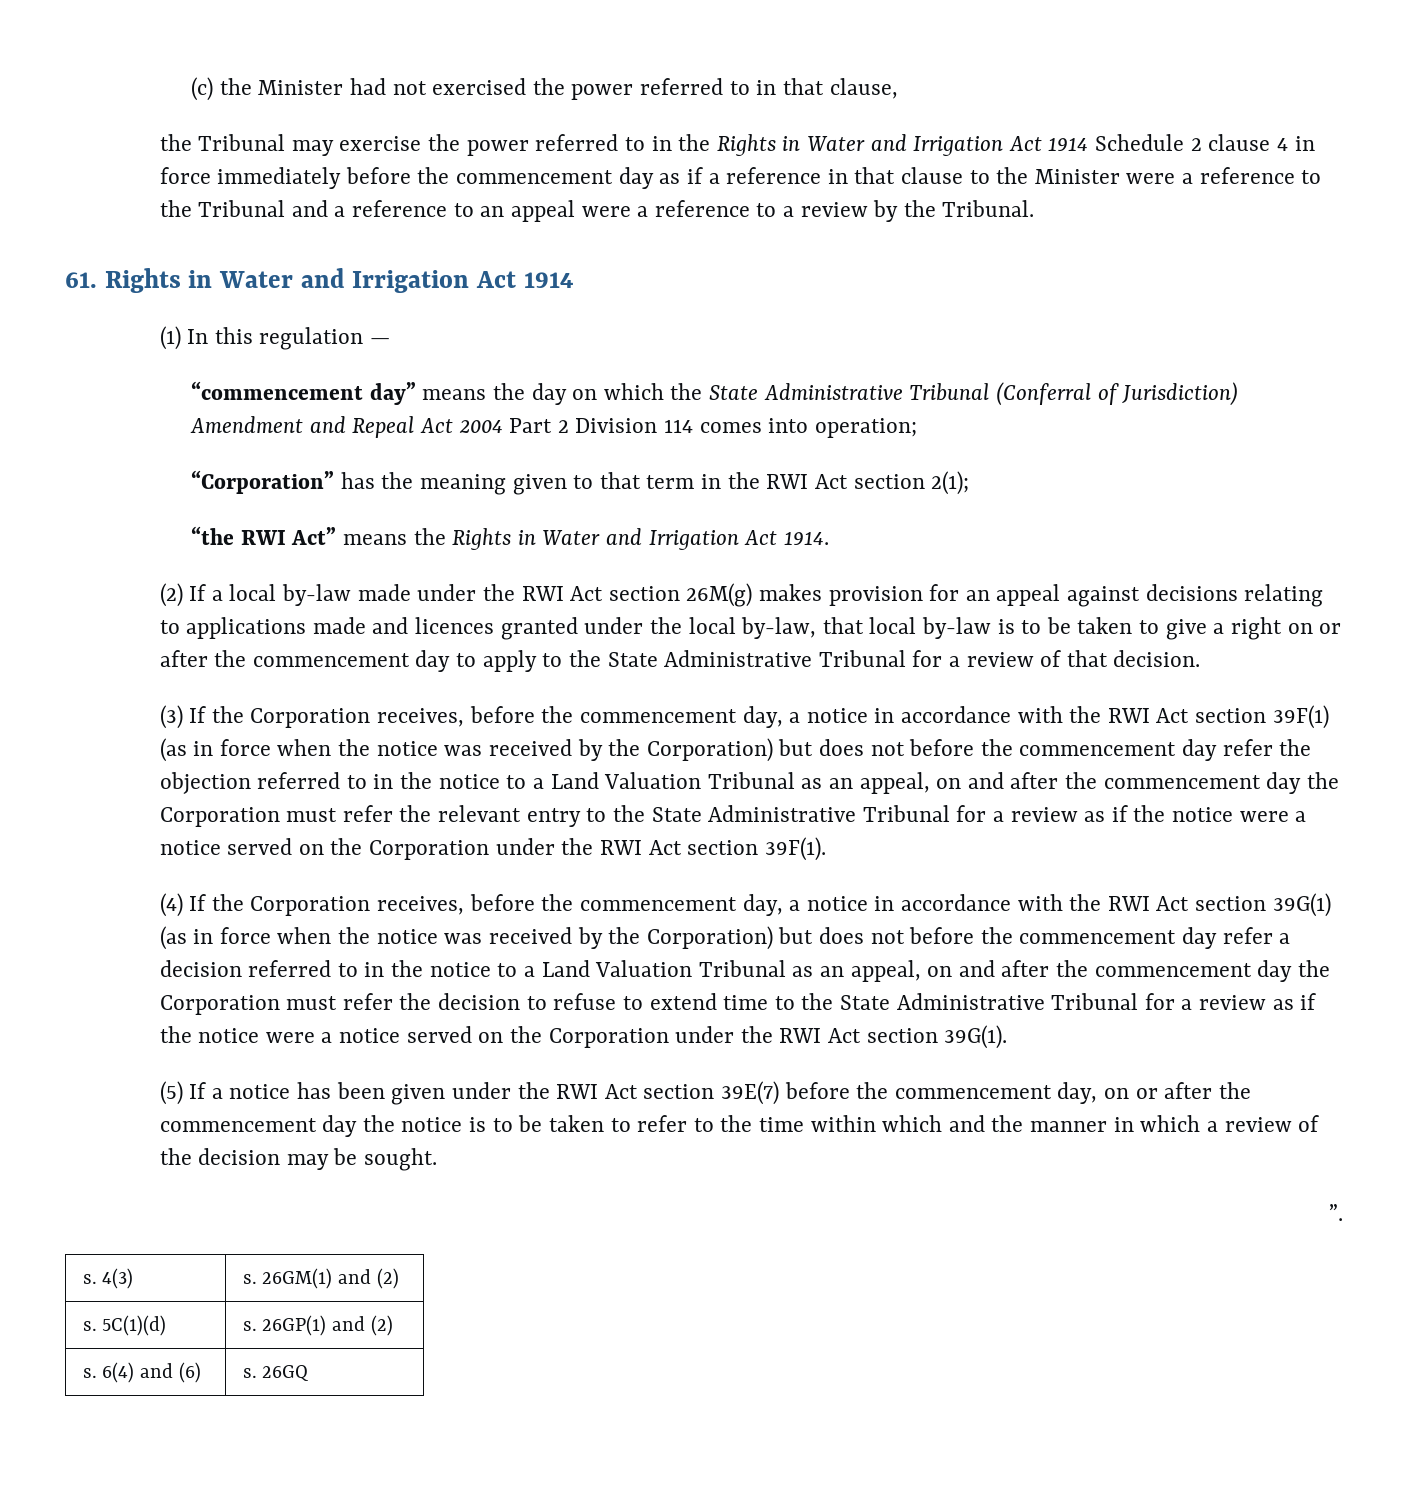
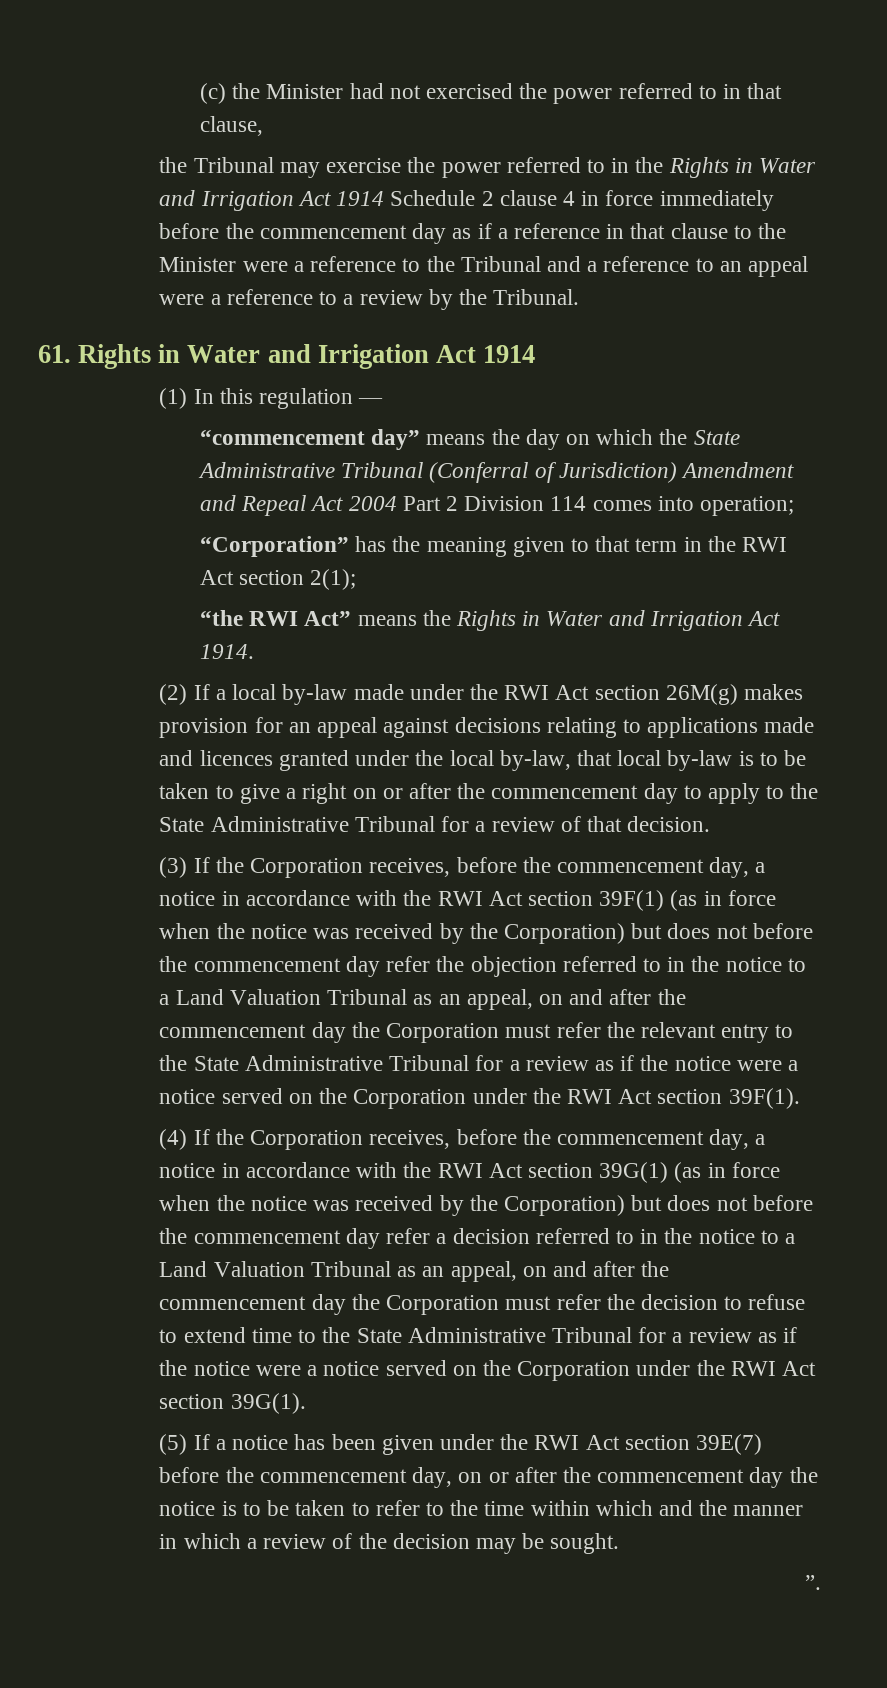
[82,1268,134,1289] [242,1268,400,1289] [82,1315,167,1336] [242,1315,394,1336] [82,1362,202,1383] [242,1365,310,1381] // s. 4(3) | s. 26GM(1) and (2) // s. 5C(1)(d) | s. 26GP(1) and (2) // s. 6(4) and (6) | s. 26GQ -> (821, 1582) none

